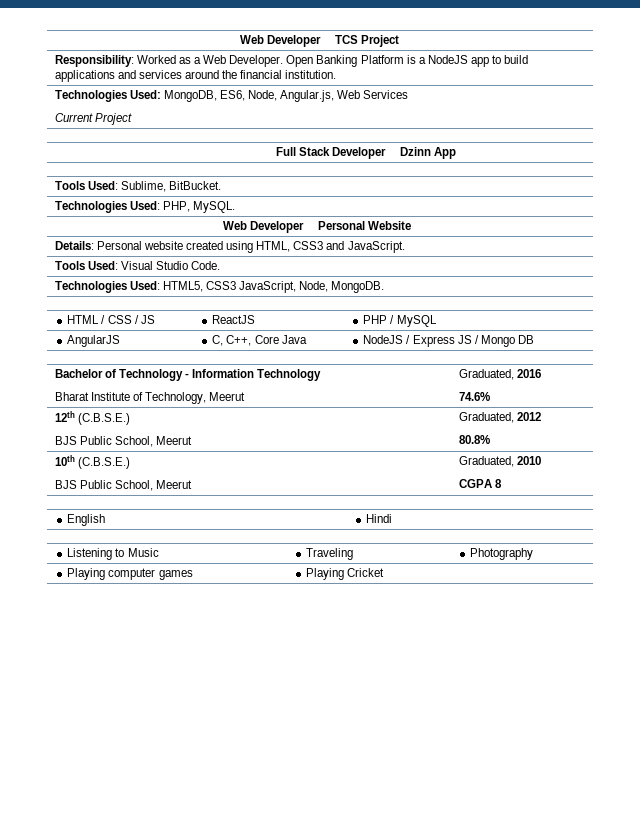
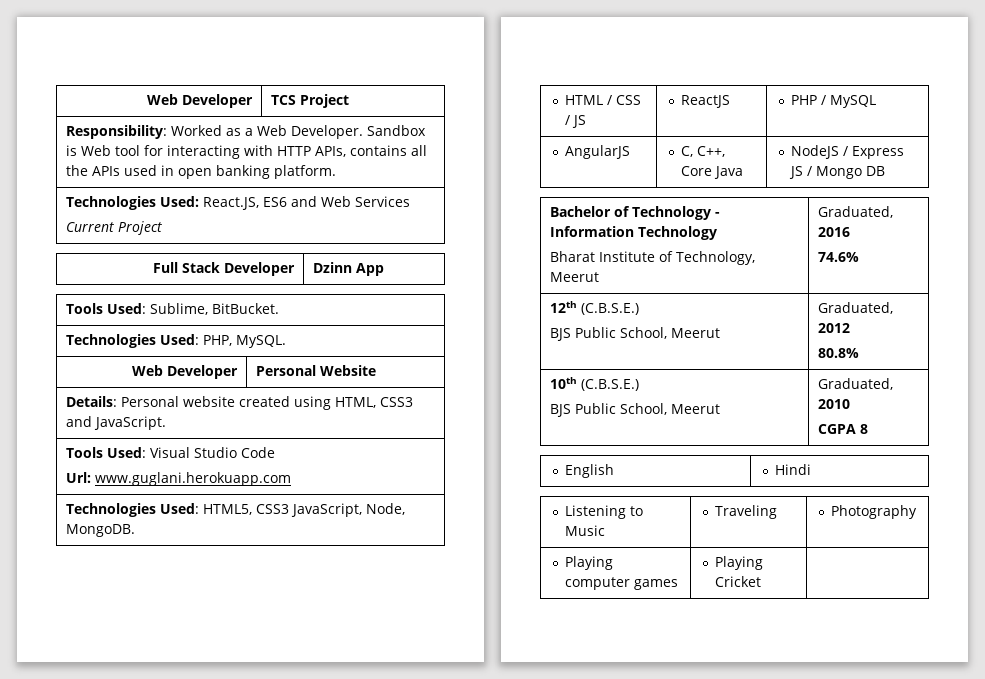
[286,55,529,67] [54,70,337,82] [54,90,335,102] Open Banking Platform is a NodeJS app to build applications and services around the financial institution. // Technologies Used: MongoDB, ES6, Node, Angular.js, -> [367,125,427,136] [66,145,428,159] [66,165,337,179] [66,196,318,210] Sandbox is Web tool for interacting with HTTP APIs, contains all the APIs used in open banking platform. // Technologies Used: React.JS, ES6 and
[191,261,221,270] Code. -> [241,447,276,458] [66,472,292,486] Code // Url: www.guglani.herokuapp.com

